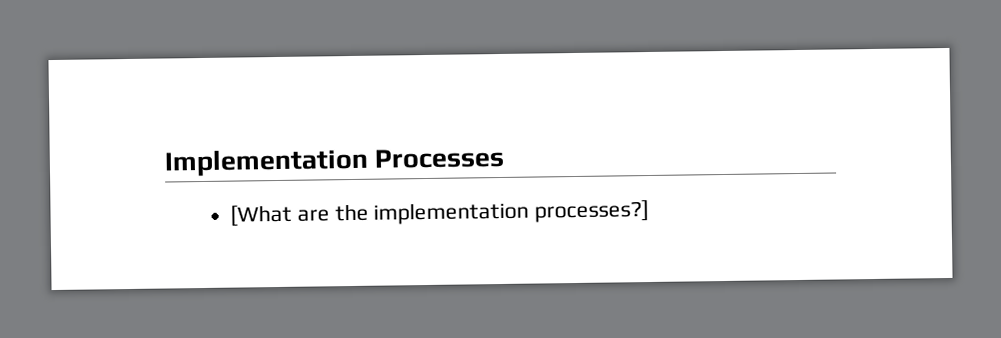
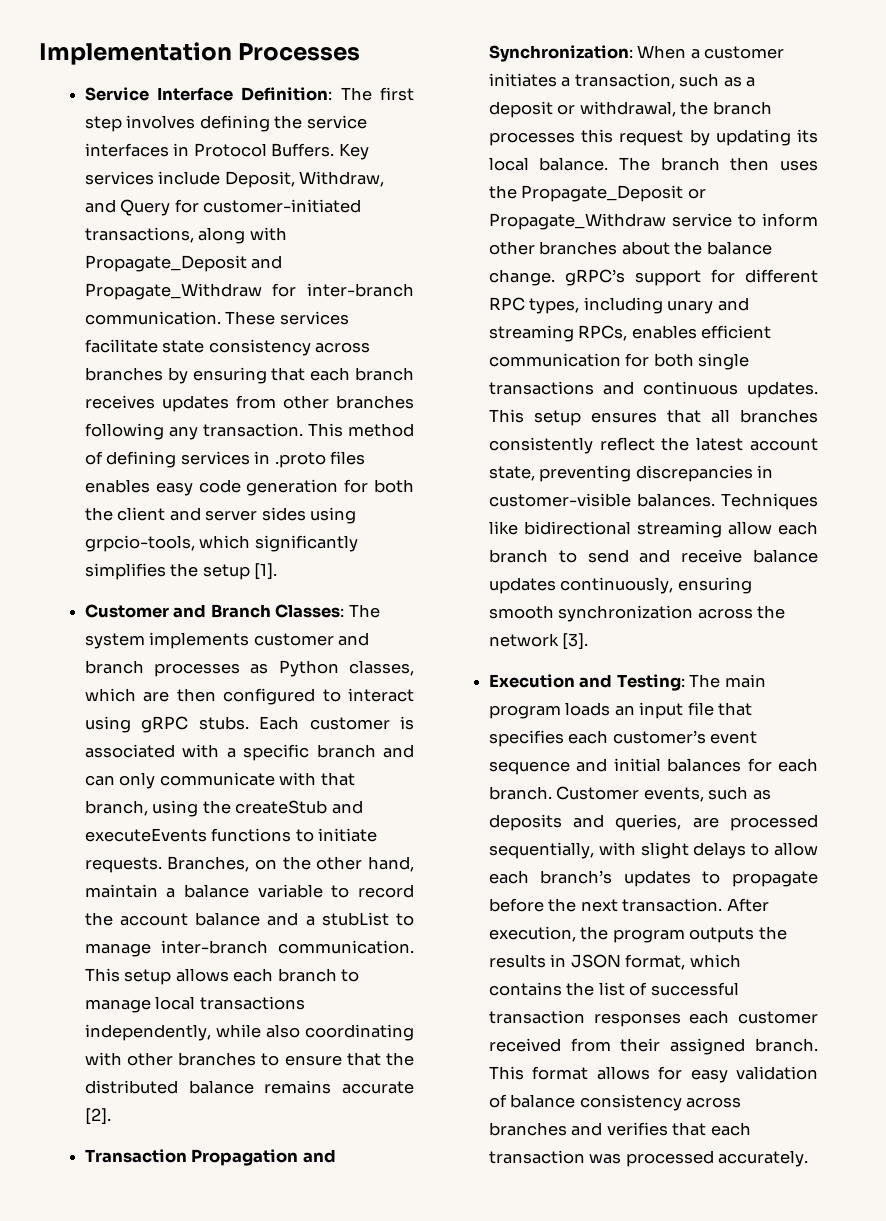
[229,200,650,227] [What are the implementation processes?] -> [84,87,414,101] [84,115,367,132] [84,143,369,160] [84,171,385,188] [84,199,362,216] [84,227,287,244] [84,255,283,272] [84,283,415,300] [84,311,349,325] [84,339,371,356] [84,367,414,384] [84,395,414,412] [84,423,414,440] [84,451,366,468] [84,479,414,496] [84,507,357,524] [84,535,358,552] [84,563,278,580] [84,604,380,618] [84,632,370,649] [84,660,414,677] [84,688,414,705] [84,716,414,733] [84,744,415,761] [84,772,355,789] [84,800,363,817] [84,828,378,842] [84,856,414,873] [84,884,414,898] [84,912,414,926] [84,940,414,957] [84,968,360,985] [84,996,305,1013] [84,1024,414,1041] [84,1052,414,1066] [84,1080,414,1094] [84,1108,111,1125] [84,1149,336,1166] [488,45,785,62] [488,73,756,89] [488,101,772,118] [488,129,818,146] [488,157,818,171] [488,185,706,202] [488,213,818,230] [488,241,772,255] [488,269,818,286] [488,297,749,314] [488,325,772,342] [488,353,750,370] [488,381,818,398] [488,409,818,426] [488,437,818,454] [488,465,774,482] [488,493,818,510] [488,521,818,538] [488,549,818,563] [488,577,752,594] [488,605,786,622] [488,633,589,650] [488,674,766,691] [488,702,753,719] [488,730,758,747] [488,758,818,775] [488,786,771,802] [488,814,818,831] [488,842,818,859] [488,870,818,887] [488,898,769,912] [488,926,787,943] [488,954,741,970] [488,982,739,996] [488,1010,818,1027] [488,1038,818,1055] [488,1066,818,1083] [488,1094,742,1111] [488,1122,751,1136] [488,1150,809,1167] Service Interface Definition: The first step involves defining the service interfaces in Protocol Buffers. Key services include Deposit, Withdraw, and Query for customer-initiated transactions, along with Propagate_Deposit and Propagate_Withdraw for inter-branch communication. These services facilitate state consistency across branches by ensuring that each branch receives updates from other branches following any transaction. This method of defining services in .proto files enables easy code generation for both the client and server sides using grpcio-tools, which significantly simplifies the setup [1]. // Customer and Branch Classes: The system implements customer and branch processes as Python classes, which are then configured to interact using gRPC stubs. Each customer is associated with a specific branch and can only communicate with that branch, using the createStub and executeEvents functions to initiate requests. Branches, on the other hand, maintain a balance variable to record the account balance and a stubList to manage inter-branch communication. This setup allows each branch to manage local transactions independently, while also coordinating with other branches to ensure that the distributed balance remains accurate [2]. // Transaction Propagation and Synchronization: When a customer initiates a transaction, such as a deposit or withdrawal, the branch processes this request by updating its local balance. The branch then uses the Propagate_Deposit or Propagate_Withdraw service to inform other branches about the balance change. gRPC’s support for different RPC types, including unary and streaming RPCs, enables efficient communication for both single transactions and continuous updates. This setup ensures that all branches consistently reflect the latest account state, preventing discrepancies in customer-visible balances. Techniques like bidirectional streaming allow each branch to send and receive balance updates continuously, ensuring smooth synchronization across the network [3]. // Execution and Testing: The main program loads an input file that specifies each customer’s event sequence and initial balances for each branch. Customer events, such as deposits and queries, are processed sequentially, with slight delays to allow each branch’s updates to propagate before the next transaction. After execution, the program outputs the results in JSON format, which contains the list of successful transaction responses each customer received from their assigned branch. This format allows for easy validation of balance consistency across branches and verifies that each transaction was processed accurately.

